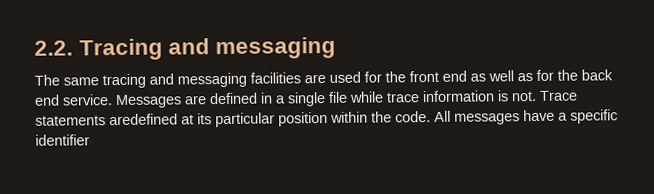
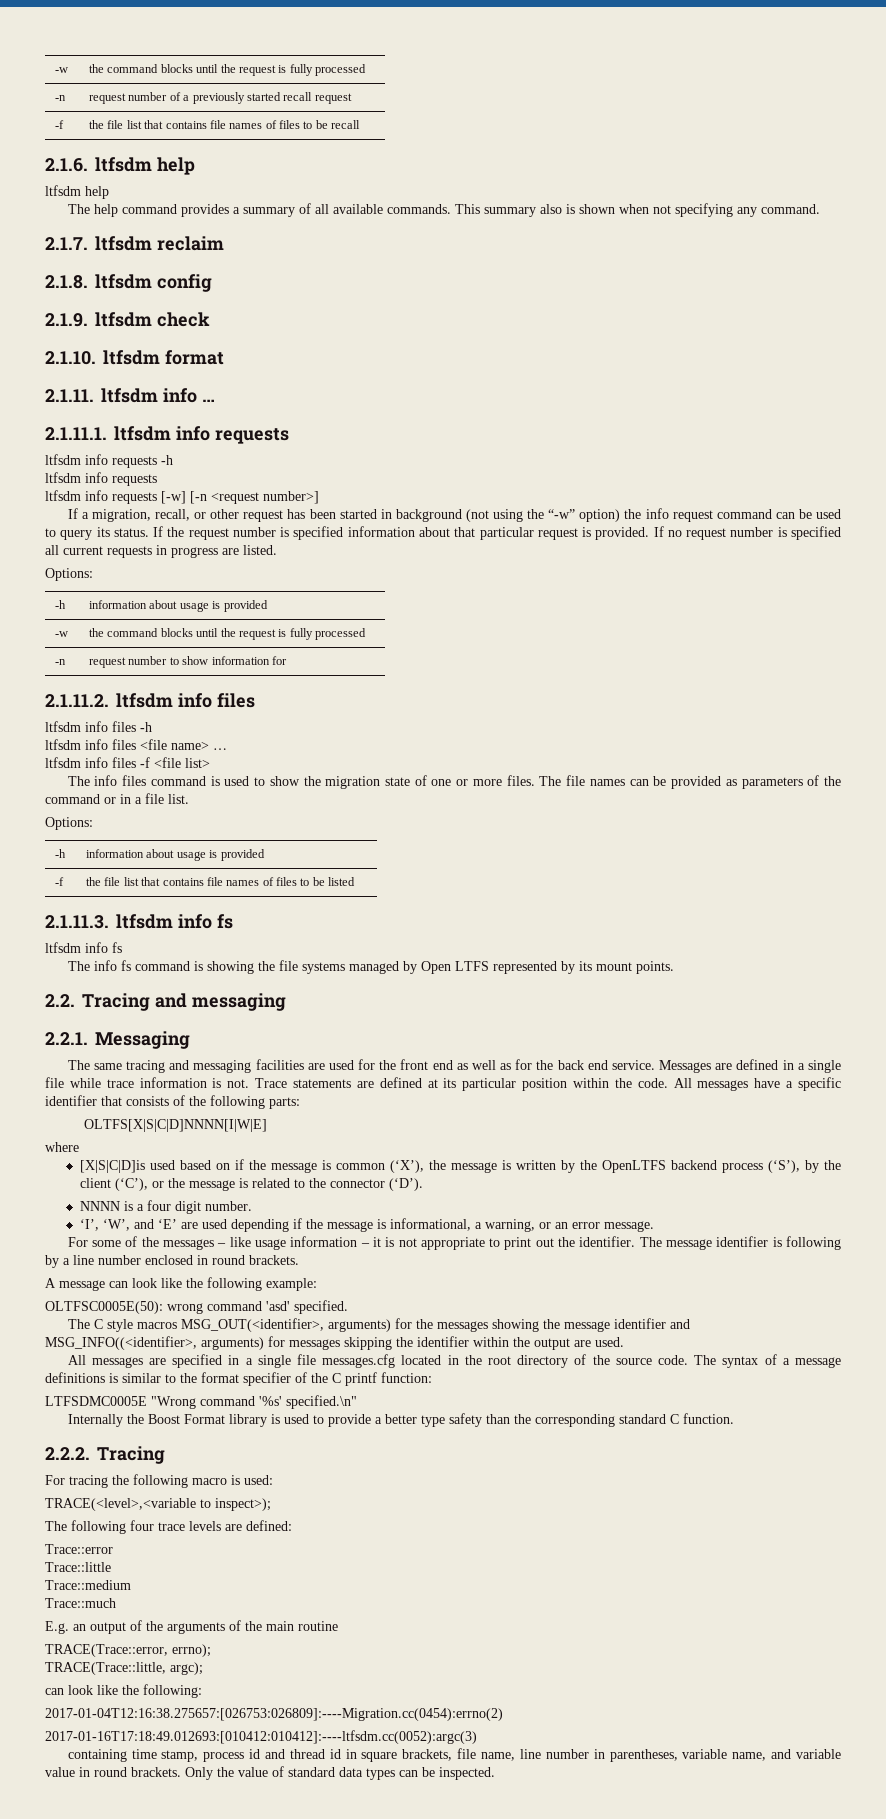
(34, 48) none -> [55,67,69,73] [89,64,367,76] [55,95,67,101] [89,92,352,104] [55,120,65,129] [89,120,361,129] [45,157,195,175] [45,185,109,199] [67,203,820,217] [45,236,224,251] [45,274,212,292] [45,312,210,327] [45,350,224,365] [45,388,215,403] [45,426,289,444] [45,454,173,468] [45,472,157,486] [45,490,319,504] [67,508,842,522] [45,526,841,540] [45,545,277,558] [45,568,93,581] [55,600,67,609] [89,600,268,612] [55,631,69,637] [89,628,367,640] [55,659,67,665] [89,656,287,668] [45,693,255,708] [45,721,152,732] [45,739,227,750] [45,757,210,768] [67,775,841,789] [45,793,189,804] [45,817,93,830] [55,849,67,858] [86,849,265,861] [55,877,65,886] [86,877,356,886] [45,914,233,929] [45,942,122,953] [67,960,674,974] -w | the command blocks until the request is fully processed // -n | request number of a previously started recall request // -f | the file list that contains file names of files to be recall // 2.1.6. ltfsdm help // ltfsdm help // The help command provides a summary of all available commands. This summary also is shown when not specifying any command. // 2.1.7. ltfsdm reclaim // 2.1.8. ltfsdm config // 2.1.9. ltfsdm check // 2.1.10. ltfsdm format // 2.1.11. ltfsdm info … // 2.1.11.1. ltfsdm info requests // ltfsdm info requests -h // ltfsdm info requests // ltfsdm info requests [-w] [-n <request number>] // If a migration, recall, or other request has been started in background (not using the “-w” option) the info request command can be used to query its status. If the request number is specified information about that particular request is provided. If no request number is specified all current requests in progress are listed. // Options: // -h | information about usage is provided // -w | the command blocks until the request is fully processed // -n | request number to show information for // 2.1.11.2. ltfsdm info files // ltfsdm info files -h // ltfsdm info files <file name> … // ltfsdm info files -f <file list> // The info files command is used to show the migration state of one or more files. The file names can be provided as parameters of the command or in a file list. // Options: // -h | information about usage is provided // -f | the file list that contains file names of files to be listed // 2.1.11.3. ltfsdm info fs // ltfsdm info fs // The info fs command is showing the file systems managed by Open LTFS represented by its mount points. //
(337, 48) none -> [45,1031,190,1049] // 2.2.1. Messaging
[109,113,178,126] aredefined -> [356,1077,422,1088] are defined
(90, 140) none -> [101,1095,300,1109] [83,1119,267,1132] [45,1142,79,1152] [79,1159,842,1173] [79,1178,423,1191] [79,1200,252,1214] [79,1218,654,1232] [67,1236,841,1250] [45,1255,299,1268] [45,1277,317,1291] [45,1300,348,1314] [67,1318,690,1332] [45,1336,624,1350] [67,1354,841,1368] [45,1372,432,1386] [45,1395,357,1409] [67,1413,734,1427] [45,1446,165,1464] [45,1474,273,1488] [45,1498,271,1511] [45,1520,292,1534] [45,1544,113,1554] [45,1562,111,1572] [45,1580,131,1590] [45,1598,116,1608] [45,1620,338,1634] [45,1644,211,1657] [45,1662,203,1675] [45,1684,202,1698] [45,1708,503,1721] [45,1730,477,1744] [67,1748,841,1762] [45,1766,495,1780] that consists of the following parts: // OLTFS[X|S|C|D]NNNN[I|W|E] // where // [X|S|C|D]is used based on if the message is common (‘X’), the message is written by the OpenLTFS backend process (‘S’), by the client (‘C’), or the message is related to the connector (‘D’). // NNNN is a four digit number. // ‘I’, ‘W’, and ‘E’ are used depending if the message is informational, a warning, or an error message. // For some of the messages – like usage information – it is not appropriate to print out the identifier. The message identifier is following by a line number enclosed in round brackets. // A message can look like the following example: // OLTFSC0005E(50): wrong command 'asd' specified. // The C style macros MSG_OUT(<identifier>, arguments) for the messages showing the message identifier and MSG_INFO((<identifier>, arguments) for messages skipping the identifier within the output are used. // All messages are specified in a single file messages.cfg located in the root directory of the source code. The syntax of a message definitions is similar to the format specifier of the C printf function: // LTFSDMC0005E "Wrong command '%s' specified.\n" // Internally the Boost Format library is used to provide a better type safety than the corresponding standard C function. // 2.2.2. Tracing // For tracing the following macro is used: // TRACE(<level>,<variable to inspect>); // The following four trace levels are defined: // Trace::error // Trace::little // Trace::medium // Trace::much // E.g. an output of the arguments of the main routine // TRACE(Trace::error, errno); // TRACE(Trace::little, argc); // can look like the following: // 2017-01-04T12:16:38.275657:[026753:026809]:----Migration.cc(0454):errno(2) // 2017-01-16T17:18:49.012693:[010412:010412]:----ltfsdm.cc(0052):argc(3) // containing time stamp, process id and thread id in square brackets, file name, line number in parentheses, variable name, and variable value in round brackets. Only the value of standard data types can be inspected.

